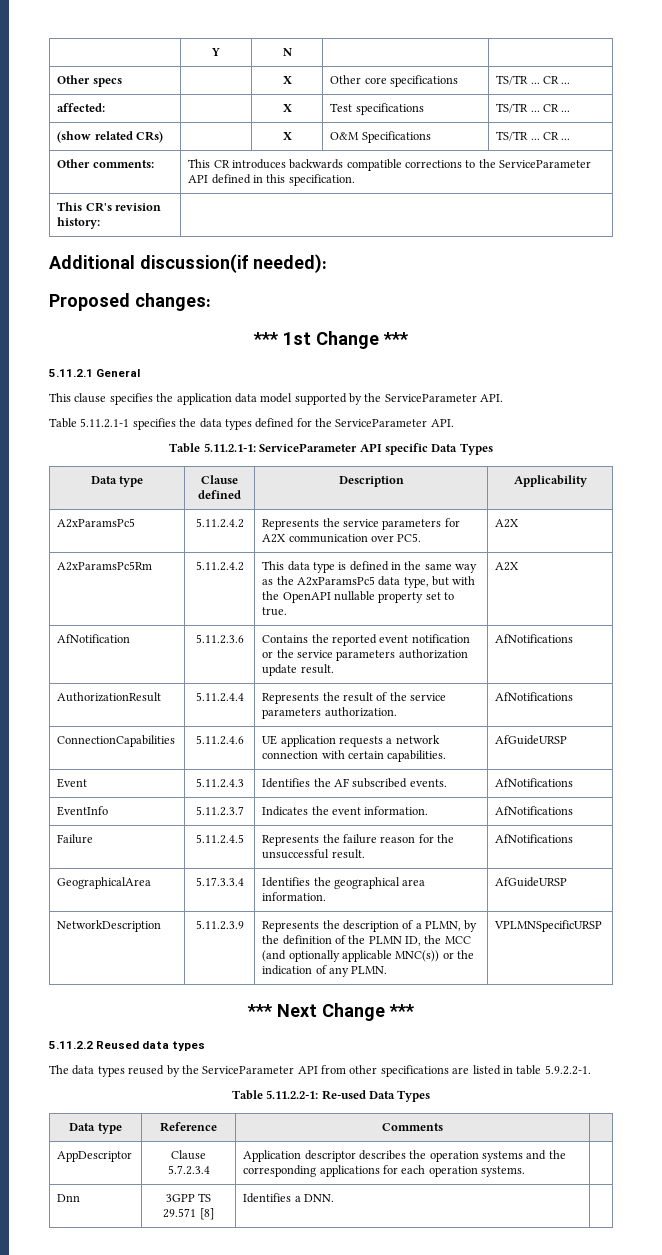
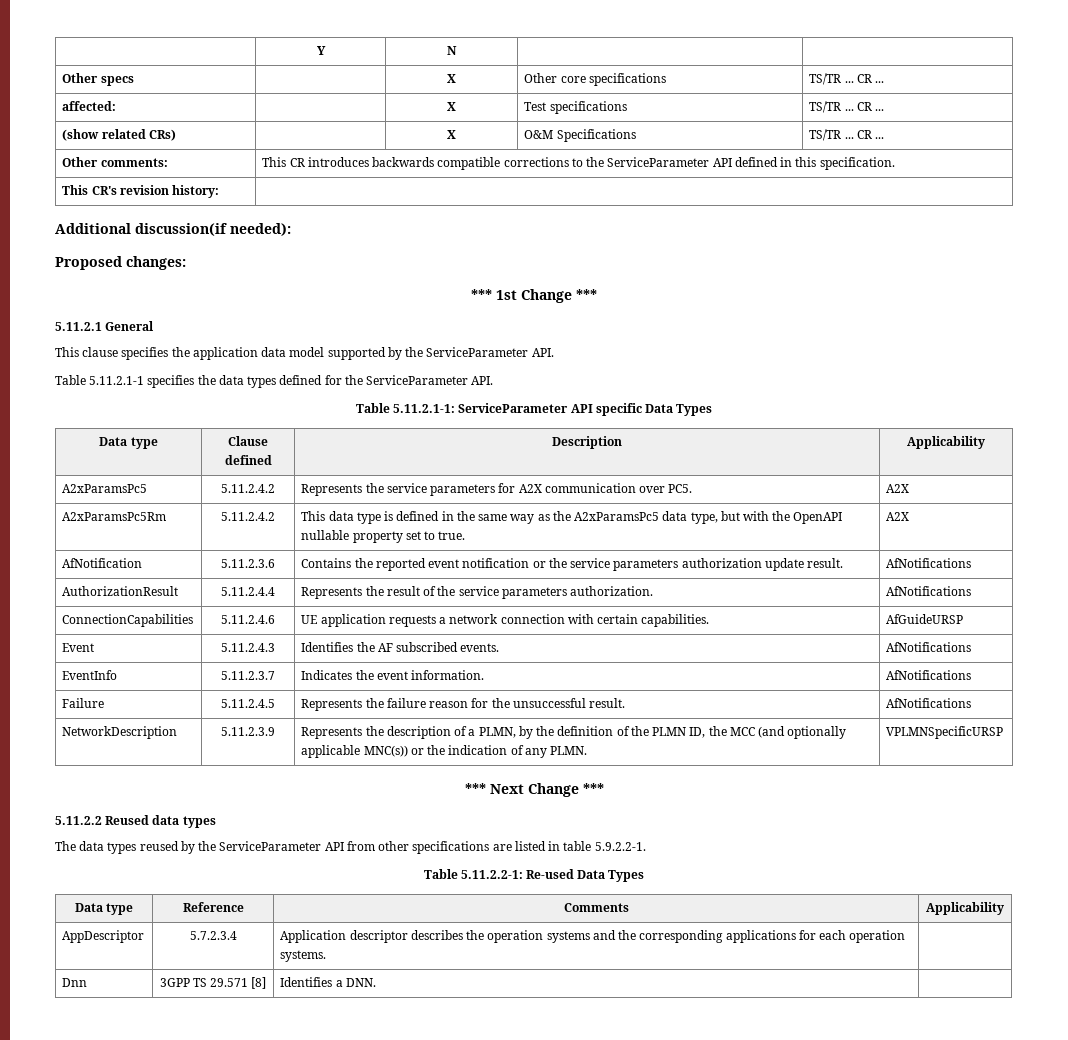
[57,877,152,889] [195,877,244,886] [262,877,426,889] [262,892,327,901] [495,877,568,887] // GeographicalArea | 5.17.3.3.4 | Identifies the geographical area information. | AfGuideURSP -> (972, 703) none
(443, 1127) none -> [926,902,1004,915] Applicability
[171,1150,206,1160] Clause -> (145, 936) none

